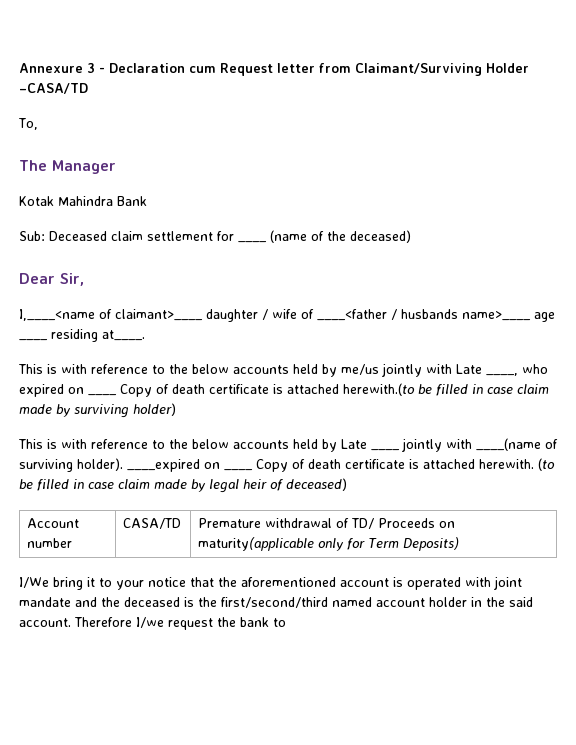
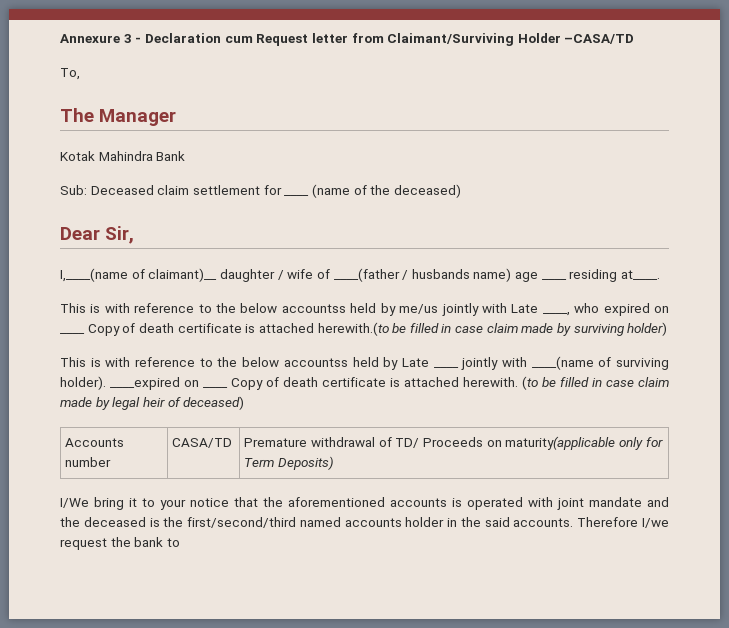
[19,309,203,321] I,____<name of claimant>____ -> [60,268,218,282] I,____(name of claimant)__
[317,309,387,321] ____<father -> [333,268,400,282] ____(father
[462,311,531,321] name>____ -> [473,268,512,282] name)
[233,365,289,374] accounts -> [281,304,346,313] accountss
[233,440,289,449] accounts -> [283,358,348,367] accountss
[27,518,80,528] Account -> [65,438,125,447] Accounts
[340,578,389,587] account -> [390,498,447,507] accounts
[376,598,425,607] account -> [344,518,402,527] accounts
[19,618,71,627] account. -> [513,518,574,527] accounts.

